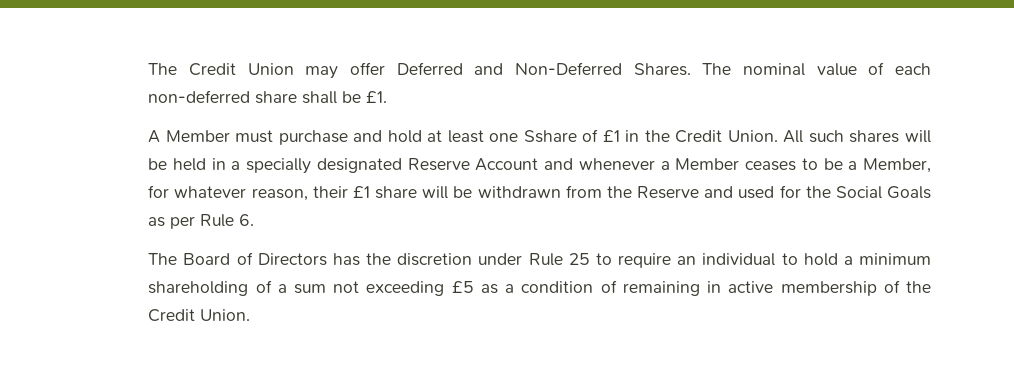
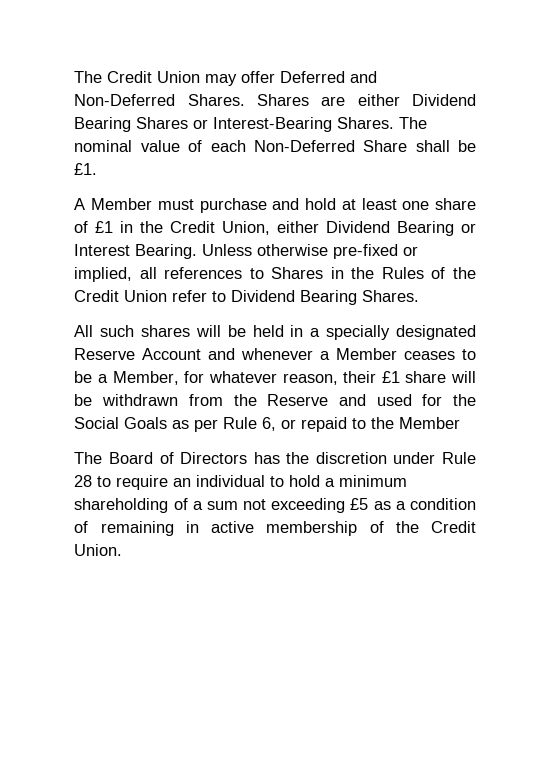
(691, 69) none -> [257,94,477,106] [74,117,395,132] Shares are either Dividend Bearing Shares or Interest-Bearing Shares.
[148,90,298,104] non-deferred share -> [253,140,408,152] Non-Deferred Share
[523,130,577,143] Sshare -> [435,198,477,210] share
[727,130,778,142] Union. -> [222,221,477,236] [74,244,419,259] [74,267,477,282] [74,290,420,305] Union, either Dividend Bearing or Interest Bearing. Unless otherwise pre-fixed or implied, all references to Shares in the Rules of the Credit Union refer to Dividend Bearing Shares. //
[239,214,255,226] 6. -> [262,417,461,432] 6, or repaid to the Member
[568,253,590,265] 25 -> [74,475,93,487] 28

